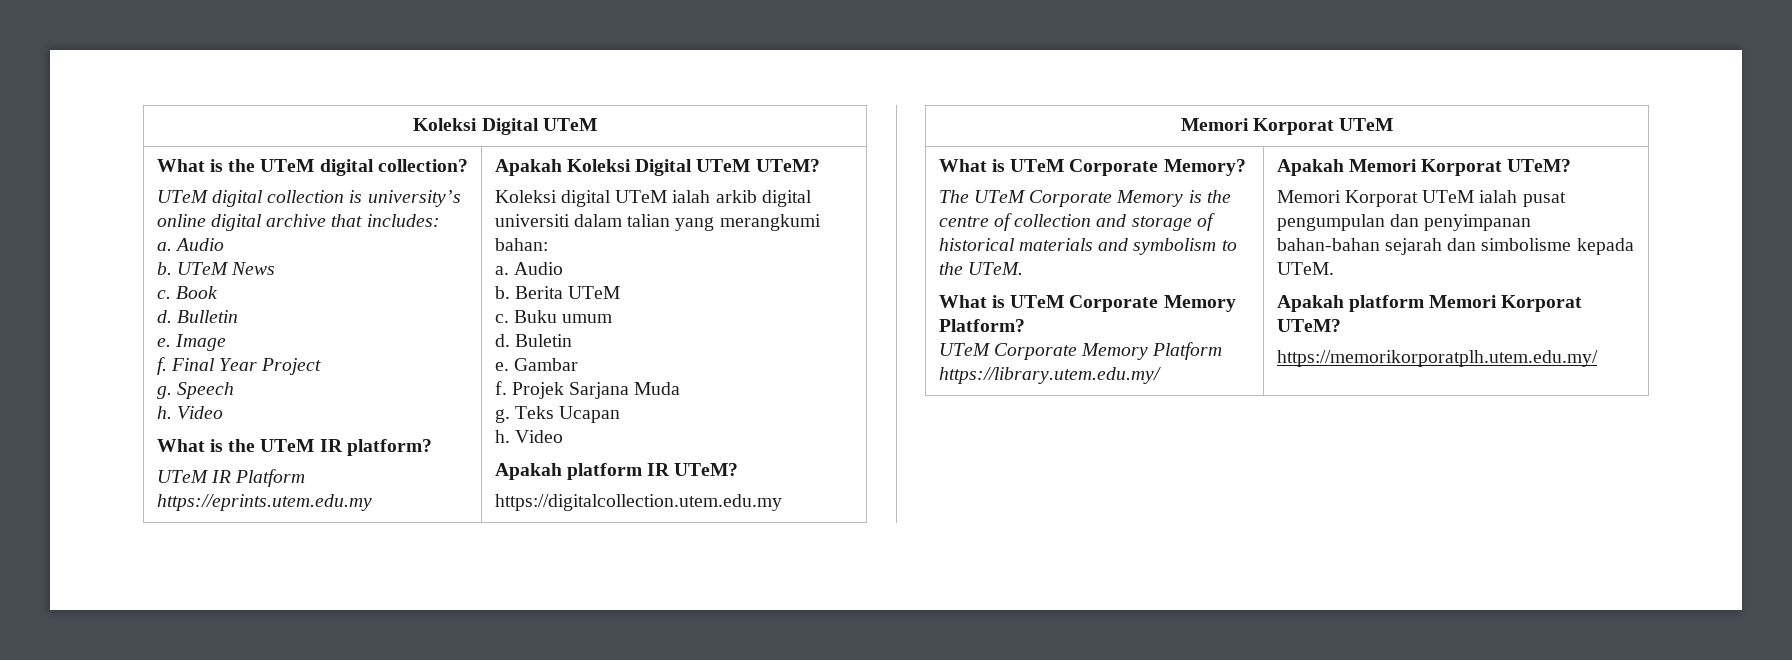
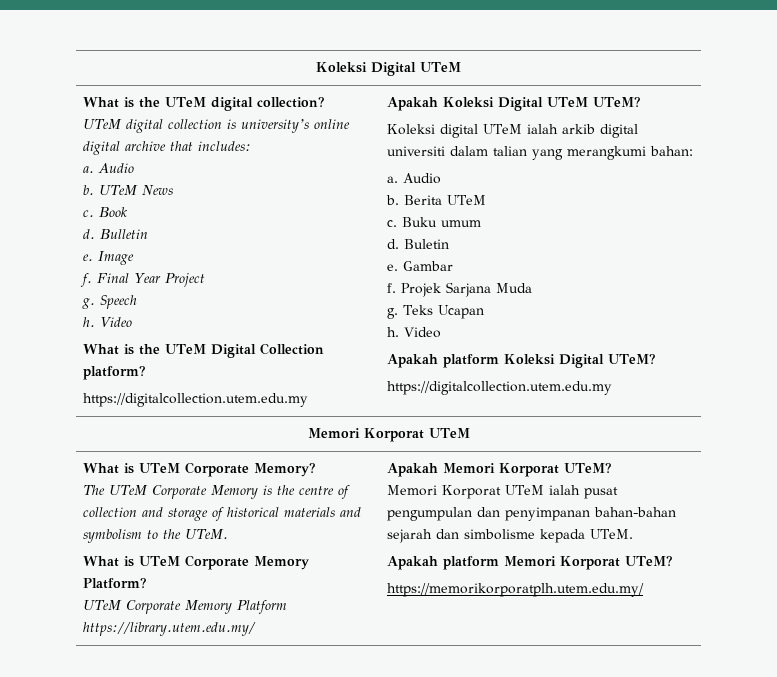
[319,439,343,452] IR -> [211,343,325,358] Digital Collection
[156,469,306,487] [156,494,372,511] UTeM IR Platform https://eprints.utem.edu.my -> [83,393,309,407] https://digitalcollection.utem.edu.my
[647,463,671,476] IR -> [504,354,605,368] Koleksi Digital

